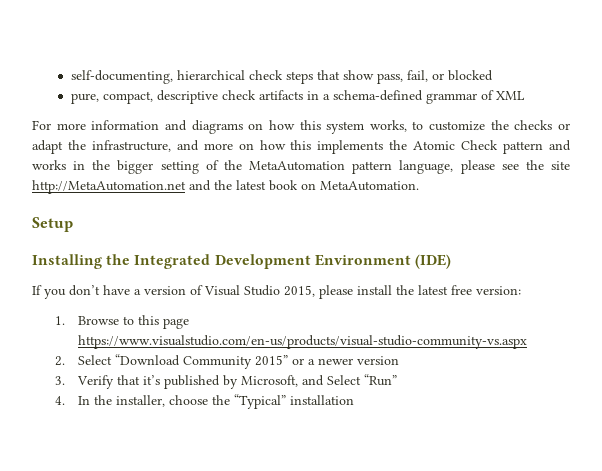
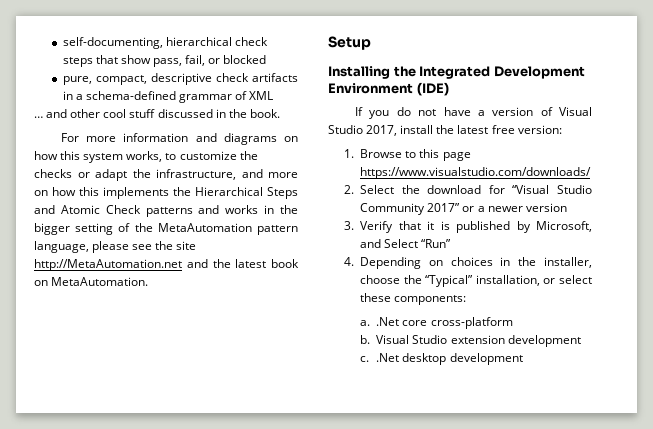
(525, 95) none -> [34,109,280,118] // … and other cool stuff discussed in the book.
(408, 145) none -> [195,187,298,199] [34,205,55,214] Hierarchical Steps and
[503,141,544,154] pattern -> [145,207,193,217] patterns
[69,285,100,296] don’t -> [396,107,437,116] do not
[284,285,353,299] 2015, please -> [366,125,398,136] 2017,
[78,335,528,349] https://www.visualstudio.com/en-us/products/visual-studio-community-vs.aspx -> [360,167,592,179] https://www.visualstudio.com/downloads/
[115,354,289,369] “Download Community 2015” -> [401,185,592,194] [360,203,461,215] the download for “Visual Studio Community 2017”
[143,375,161,385] it’s -> [427,221,450,230] it is
[78,396,91,405] In -> [360,257,511,269] Depending on choices in
[290,395,355,405] installation -> [475,275,592,286] [360,293,467,305] [360,317,513,329] [360,335,581,347] [360,353,523,365] installation, or select these components: // a. .Net core cross-platform // b. Visual Studio extension development // c. .Net desktop development

